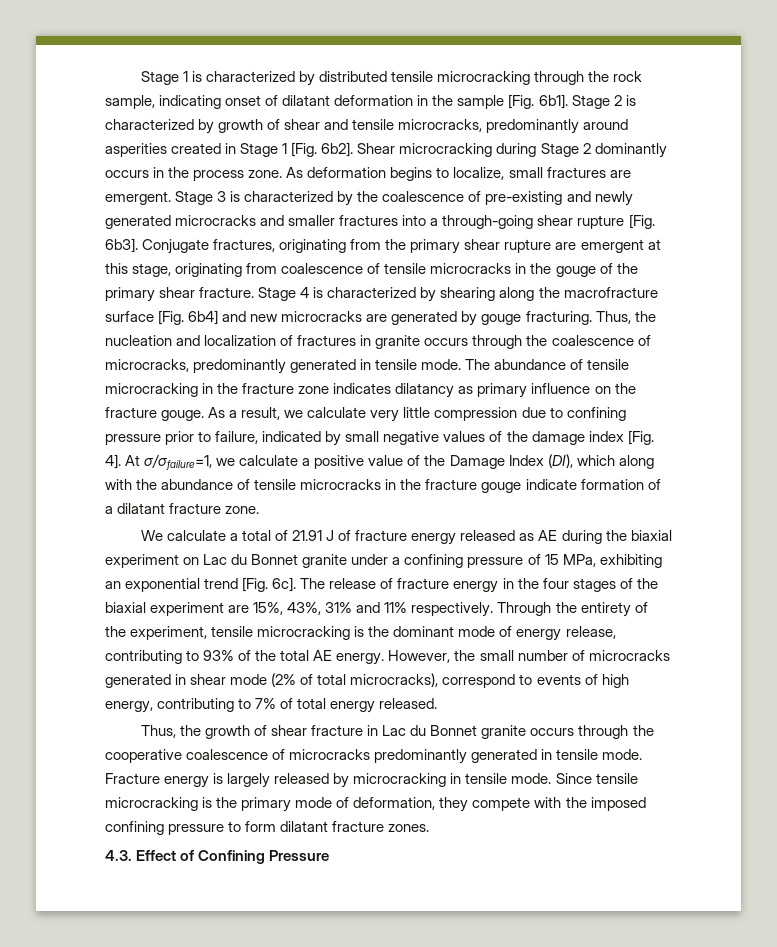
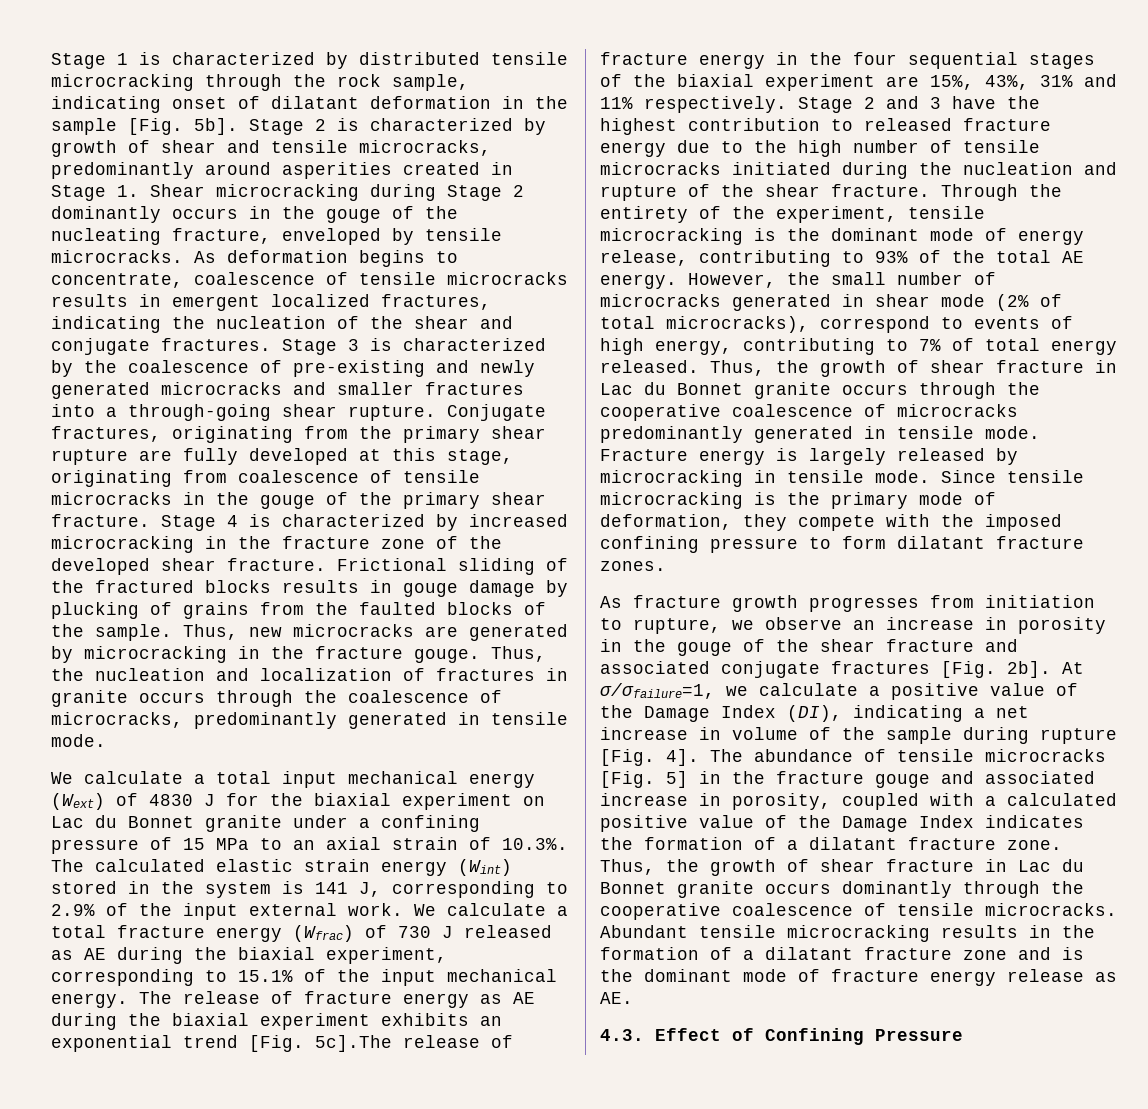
[538,94,568,109] 6b1]. -> [194,118,238,135] 5b].
[282,142,354,157] 1 [Fig. 6b2]. -> [117,185,139,197] 1.
[193,167,631,181] [105,191,171,205] process zone. As deformation begins to localize, small fractures are emergent. -> [326,206,458,223] [51,228,502,245] [51,250,458,267] [51,272,568,288] [51,294,491,311] [51,316,513,333] [51,338,271,355] gouge of the nucleating fracture, enveloped by tensile microcracks. As deformation begins to concentrate, coalescence of tensile microcracks results in emergent localized fractures, indicating the nucleation of the shear and conjugate fractures.
[577,214,655,229] [105,238,138,253] rupture [Fig. 6b3]. -> [348,405,436,421] rupture.
[580,239,644,253] emergent -> [183,448,348,465] fully developed
[440,287,658,301] [105,310,247,325] shearing along the macrofracture surface [Fig. 6b4] and -> [469,514,568,527] [51,536,502,553] [51,558,568,575] [51,580,568,597] [51,602,546,619] [51,624,238,641] increased microcracking in the fracture zone of the developed shear fracture. Frictional sliding of the fractured blocks results in gouge damage by plucking of grains from the faulted blocks of the sample. Thus,
[481,311,592,325] gouge fracturing. -> [84,646,480,663] microcracking in the fracture gouge.
[465,359,630,370] [105,383,636,398] [105,407,626,422] [105,430,654,446] [105,454,654,470] [105,479,661,493] [105,503,260,514] [140,530,602,545] The abundance of tensile microcracking in the fracture zone indicates dilatancy as primary influence on the fracture gouge. As a result, we calculate very little compression due to confining pressure prior to failure, indicated by small negative values of the damage index [Fig. 4]. At σ/σfailure=1, we calculate a positive value of the Damage Index (DI), which along with the abundance of tensile microcracks in the fracture gouge indicate formation of a dilatant fracture zone. // We calculate a total of 21.91 J of fracture energy released as AE during -> [51,771,535,788] [51,793,259,810] // We calculate a total input mechanical energy (Wext) of 4830 J for
[562,554,662,568] MPa, exhibiting -> [216,837,568,850] [51,859,512,876] [51,881,568,898] [51,903,568,920] [51,925,552,942] [51,947,447,964] [51,969,557,986] [51,991,535,1008] [51,1013,469,1030] MPa to an axial strain of 10.3%. The calculated elastic strain energy (Wint) stored in the system is 141 J, corresponding to 2.9% of the input external work. We calculate a total fracture energy (Wfrac) of 730 J released as AE during the biaxial experiment, corresponding to 15.1% of the input mechanical energy. The release of fracture energy as AE during the biaxial experiment exhibits
[272,577,326,592] 6c]. The -> [315,1035,392,1052] 5c].The
(569, 583) none -> [908,52,1018,69] sequential
(494, 609) none -> [798,96,1040,113] [600,118,1051,135] [600,140,1040,157] [600,162,1117,179] [600,184,930,201] Stage 2 and 3 have the highest contribution to released fracture energy due to the high number of tensile microcracks initiated during the nucleation and rupture of the shear fracture.
(438, 703) // -> (699, 366) none
(430, 828) none -> [600,595,1095,612] [600,617,1106,634] [600,639,1018,656] [600,661,1084,678] [600,683,1078,700] [600,705,1029,722] [600,727,1117,744] [600,749,1106,766] [600,771,1095,788] [600,793,1117,810] [600,815,1084,832] [600,837,1062,850] [600,859,1084,876] [600,881,1084,898] [600,903,1117,920] [600,925,1095,942] [600,947,1084,960] [600,969,1117,986] [600,992,633,1004] // As fracture growth progresses from initiation to rupture, we observe an increase in porosity in the gouge of the shear fracture and associated conjugate fractures [Fig. 2b]. At σ/σfailure=1, we calculate a positive value of the Damage Index (DI), indicating a net increase in volume of the sample during rupture [Fig. 4]. The abundance of tensile microcracks [Fig. 5] in the fracture gouge and associated increase in porosity, coupled with a calculated positive value of the Damage Index indicates the formation of a dilatant fracture zone. Thus, the growth of shear fracture in Lac du Bonnet granite occurs dominantly through the cooperative coalescence of tensile microcracks. Abundant tensile microcracking results in the formation of a dilatant fracture zone and is the dominant mode of fracture energy release as AE.

